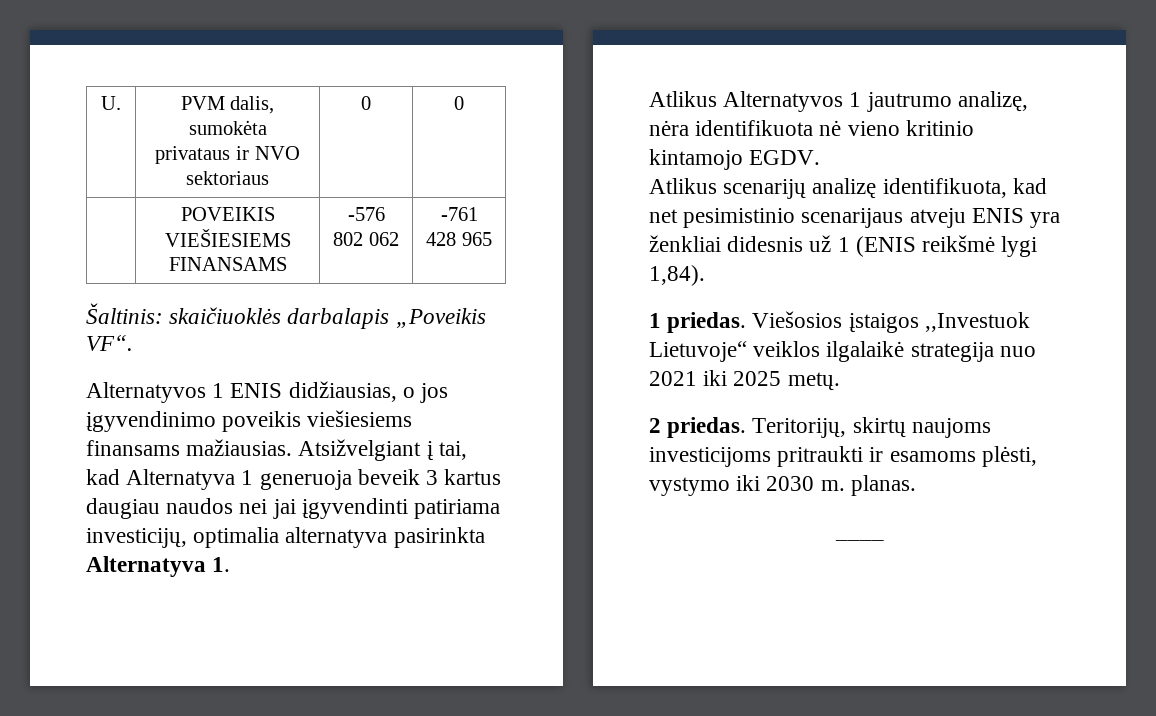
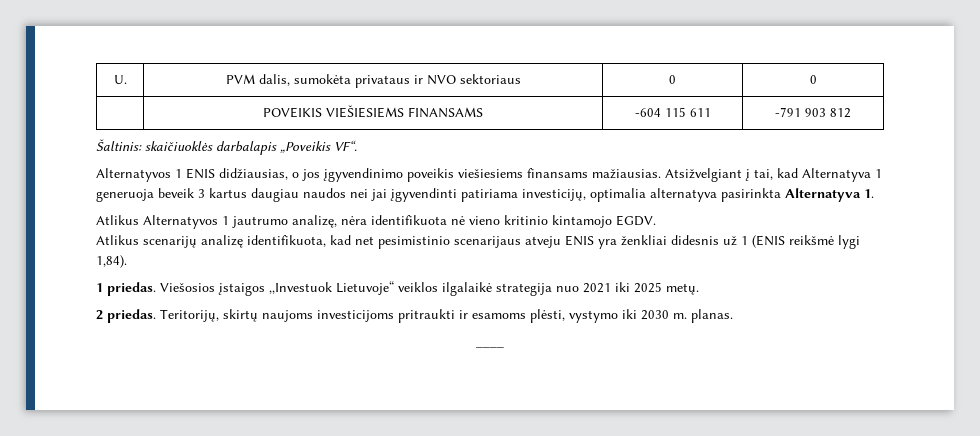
[347,207,385,221] [333,232,399,246] [440,207,478,221] [426,232,492,246] -576 802 062 | -761 428 965 -> [634,107,711,117] [775,107,851,118] -604 115 611 | -791 903 812

